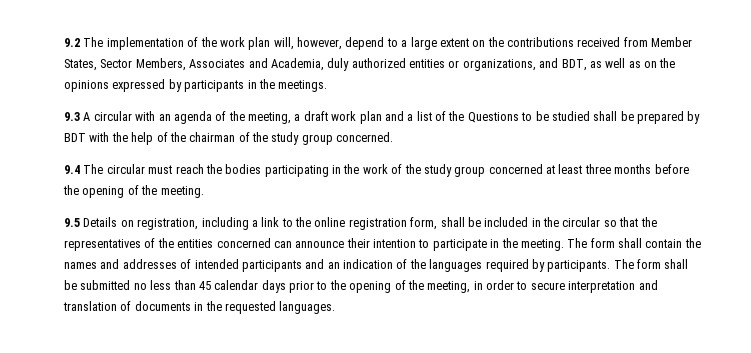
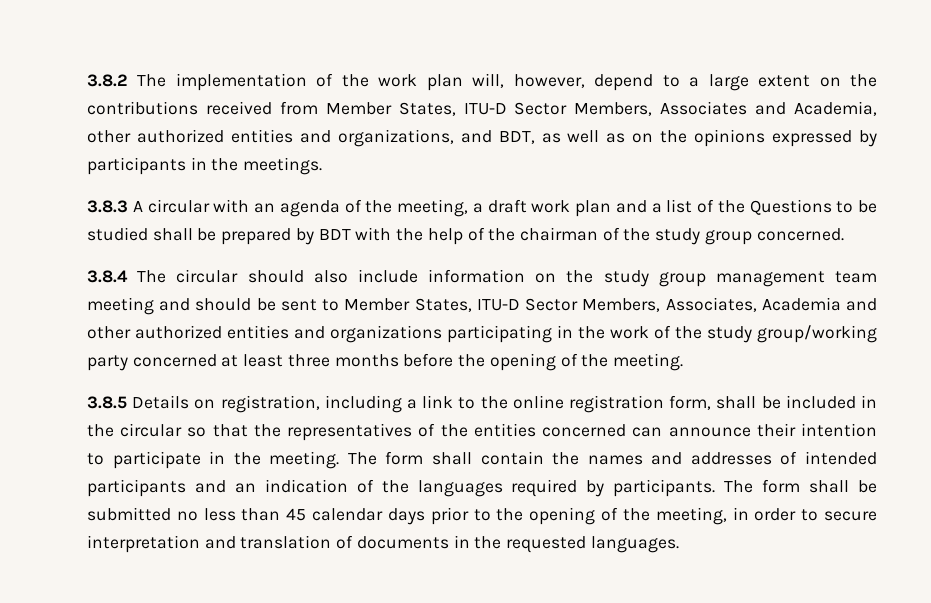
[64,38,80,47] 9.2 -> [87,74,128,87] 3.8.2
(97, 65) none -> [463,103,507,115] ITU-D
[327,58,460,71] duly authorized entities or -> [87,129,331,143] other authorized entities and
[64,112,80,121] 9.3 -> [87,200,128,213] 3.8.3
[64,165,80,174] 9.4 -> [87,270,128,283] 3.8.4
[148,164,262,174] must reach the bodies -> [247,269,877,287] [87,297,878,315] [87,325,442,343] should also include information on the study group management team meeting and should be sent to Member States, ITU-D Sector Members, Associates, Academia and other authorized entities and organizations
[454,166,486,177] group -> [757,325,877,343] [87,355,128,371] group/working party
[64,218,80,227] 9.5 -> [87,396,127,409] 3.8.5

